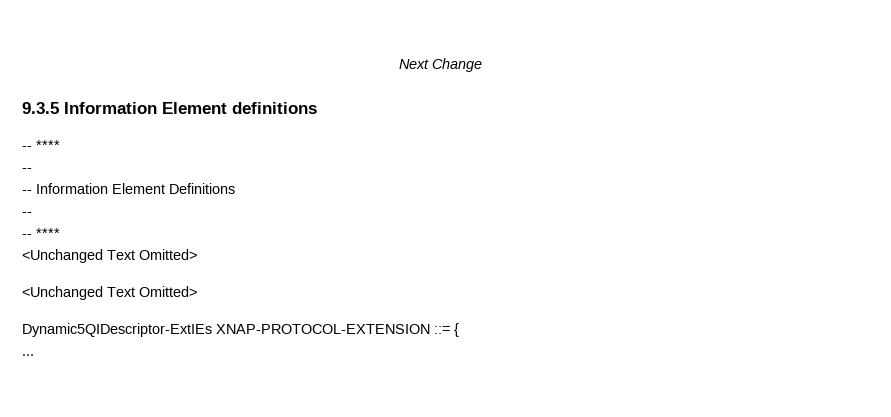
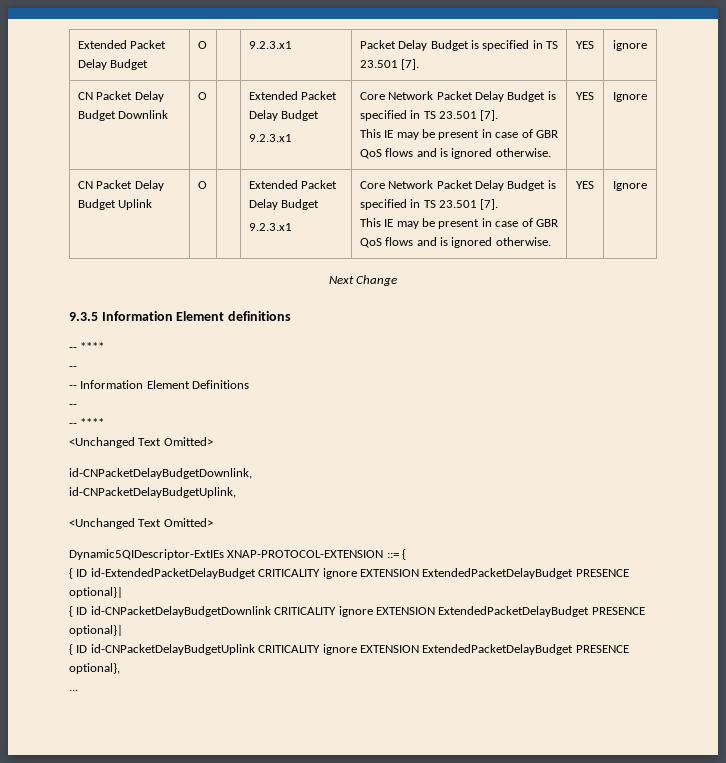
(398, 64) none -> [77,40,167,49] [77,59,149,70] [197,41,207,49] [248,41,292,49] [359,40,559,51] [359,59,420,70] [576,41,594,49] [613,40,647,51] [77,91,164,102] [77,110,169,121] [197,92,207,100] [248,91,338,100] [248,110,320,121] [248,134,292,142] [359,91,556,102] [359,110,499,121] [359,129,558,140] [359,148,551,159] [576,92,594,100] [613,92,647,102] [77,180,164,191] [77,199,153,210] [197,181,207,189] [248,180,338,189] [248,199,320,210] [248,223,292,231] [359,180,556,191] [359,199,499,210] [359,218,558,229] [359,237,551,248] [576,181,594,189] [613,181,647,191] Extended Packet Delay Budget | O | | 9.2.3.x1 | Packet Delay Budget is specified in TS 23.501 [7]. | YES | ignore // CN Packet Delay Budget Downlink | O | | Extended Packet Delay Budget // 9.2.3.x1 | Core Network Packet Delay Budget is specified in TS 23.501 [7]. // This IE may be present in case of GBR QoS flows and is ignored otherwise. | YES | Ignore // CN Packet Delay Budget Uplink | O | | Extended Packet Delay Budget // 9.2.3.x1 | Core Network Packet Delay Budget is specified in TS 23.501 [7]. // This IE may be present in case of GBR QoS flows and is ignored otherwise. | YES | Ignore //
(197, 254) none -> [69,468,252,479] [69,487,236,498] // id-CNPacketDelayBudgetDownlink, // id-CNPacketDelayBudgetUplink,
(459, 330) none -> [69,568,629,579] [69,587,123,598] [69,606,645,617] [69,625,123,636] [69,644,629,655] [69,663,120,674] // { ID id-ExtendedPacketDelayBudget CRITICALITY ignore EXTENSION ExtendedPacketDelayBudget PRESENCE optional}| // { ID id-CNPacketDelayBudgetDownlink CRITICALITY ignore EXTENSION ExtendedPacketDelayBudget PRESENCE optional}| // { ID id-CNPacketDelayBudgetUplink CRITICALITY ignore EXTENSION ExtendedPacketDelayBudget PRESENCE optional},

